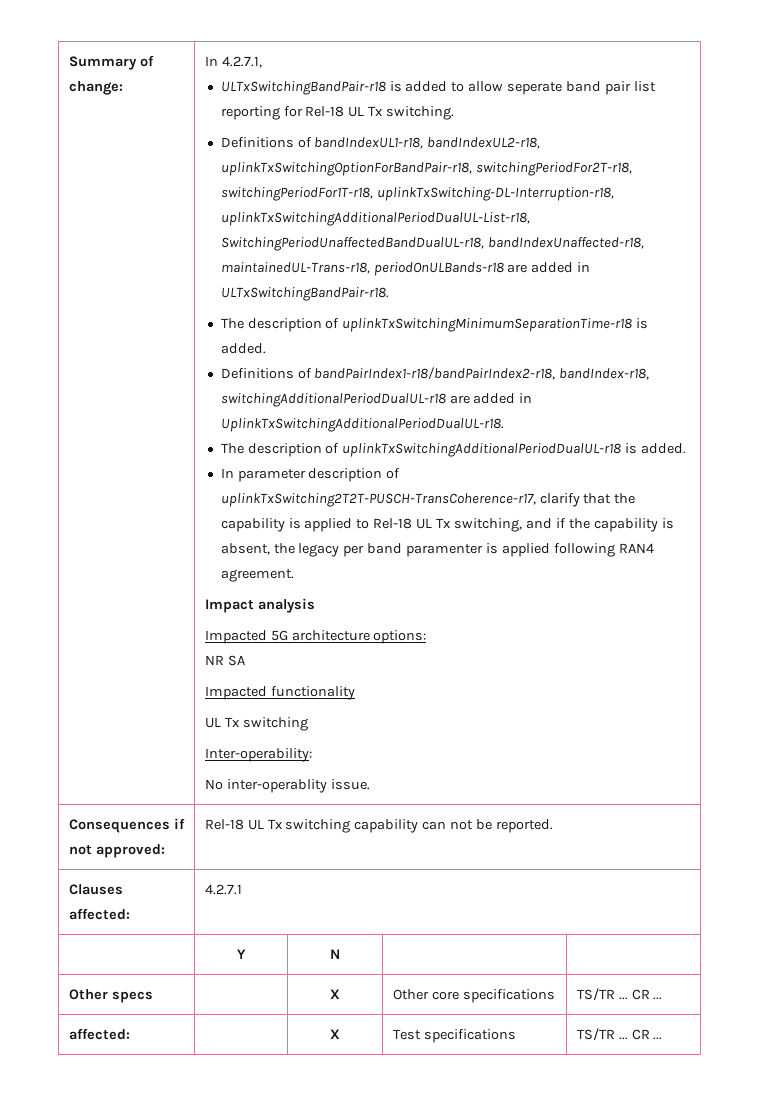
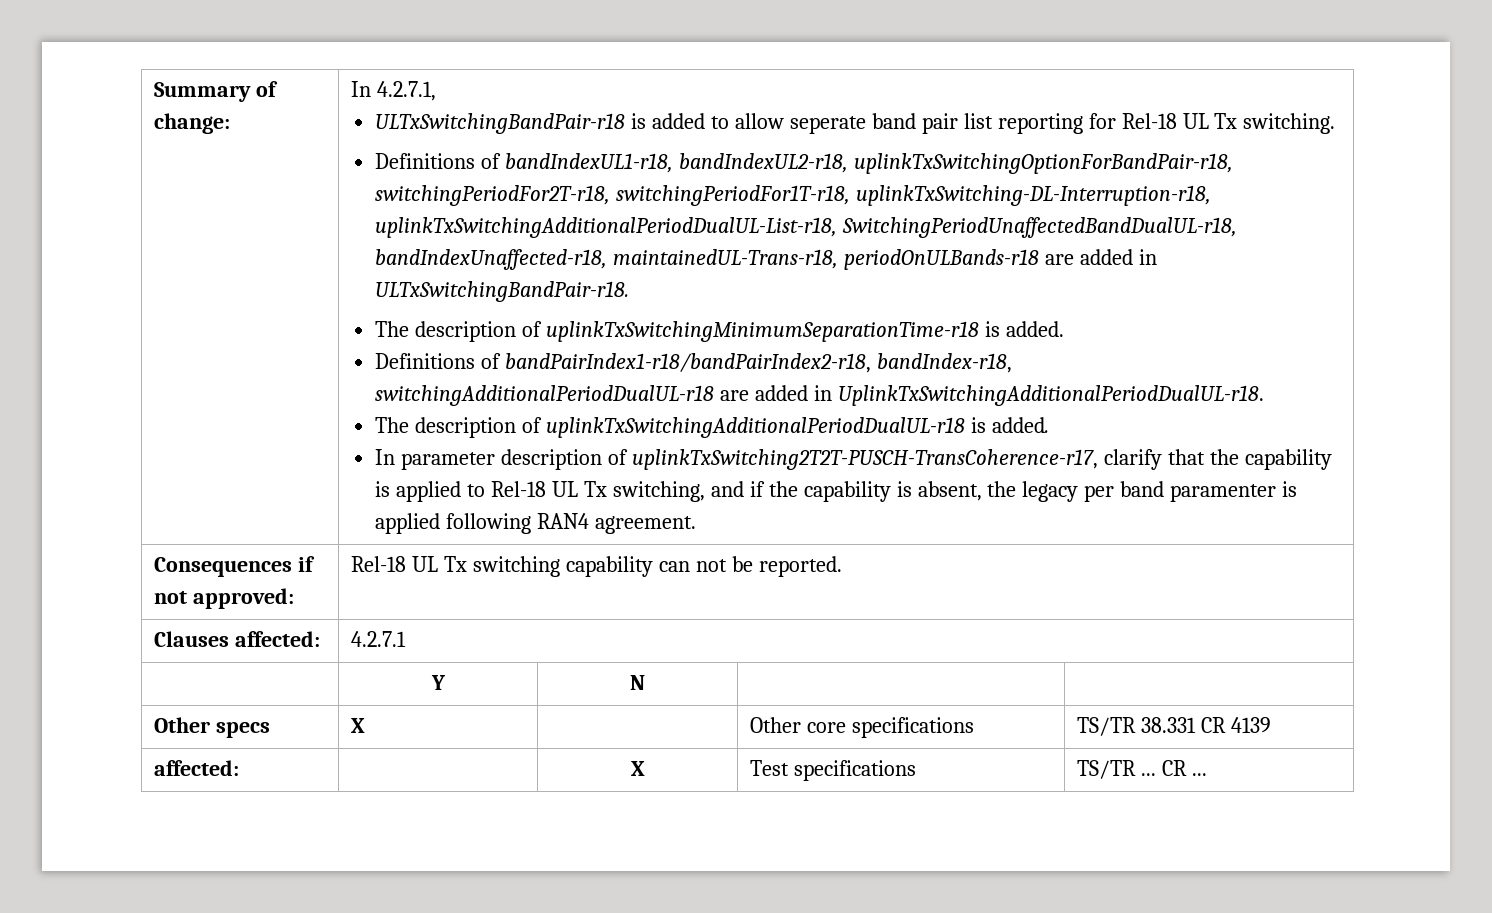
[204,598,315,613] [204,630,427,644] [204,655,245,666] [204,686,355,700] [204,717,308,731] [204,748,312,762] [204,779,370,793] // Impact analysis // Impacted 5G architecture options: // NR SA // Impacted functionality // UL Tx switching // Inter-operability: // No inter-operablity issue. -> (697, 525) none
[330,989,340,999] | X -> [351,718,366,733] X |
[618,989,663,1000] ... CR ... -> [1141,717,1271,733] 38.331 CR 4139

